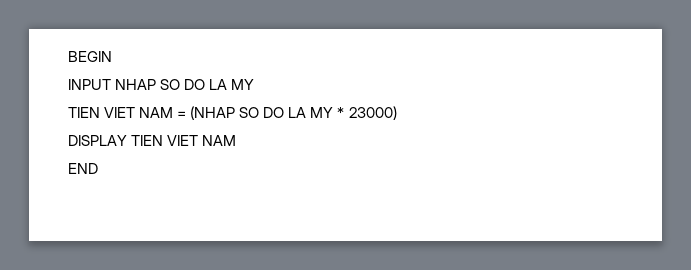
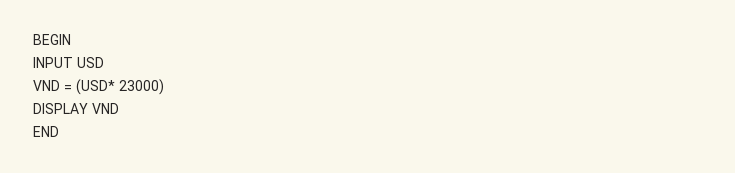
[115,79,255,90] [68,106,345,120] NHAP SO DO LA MY // TIEN VIET NAM = (NHAP SO DO LA MY * -> [77,57,104,68] [33,79,115,95] USD // VND = (USD*
[131,135,237,146] TIEN VIET NAM -> [92,103,119,114] VND

